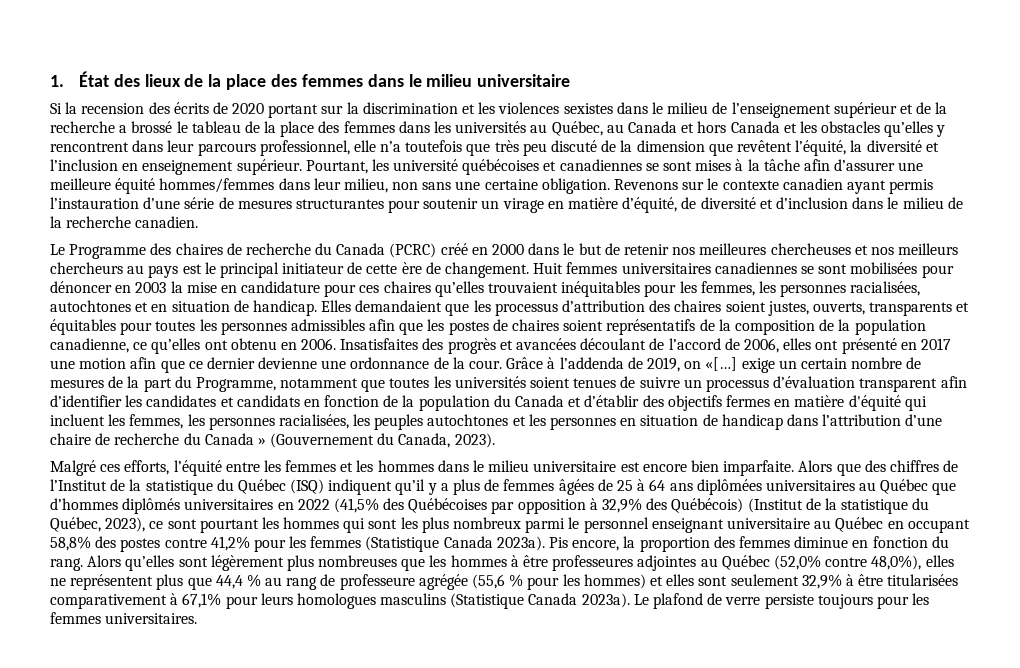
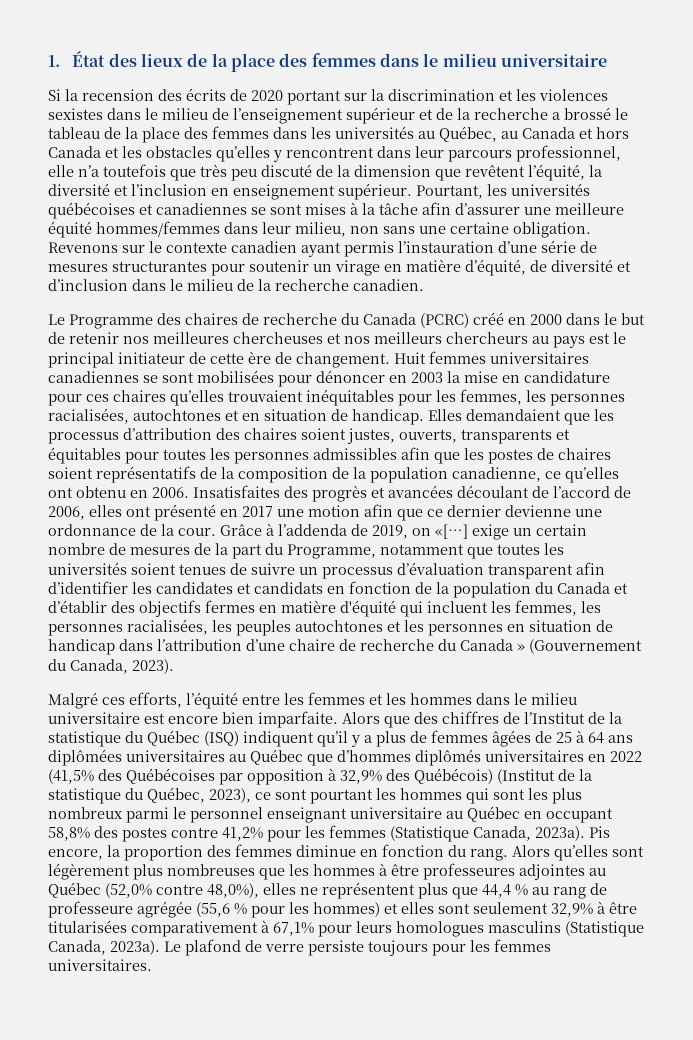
[393,159,459,171] université -> [511,183,590,196] universités
[443,536,493,548] Canada -> [473,826,531,841] Canada,
[528,593,578,605] Canada -> [48,940,106,955] Canada,

